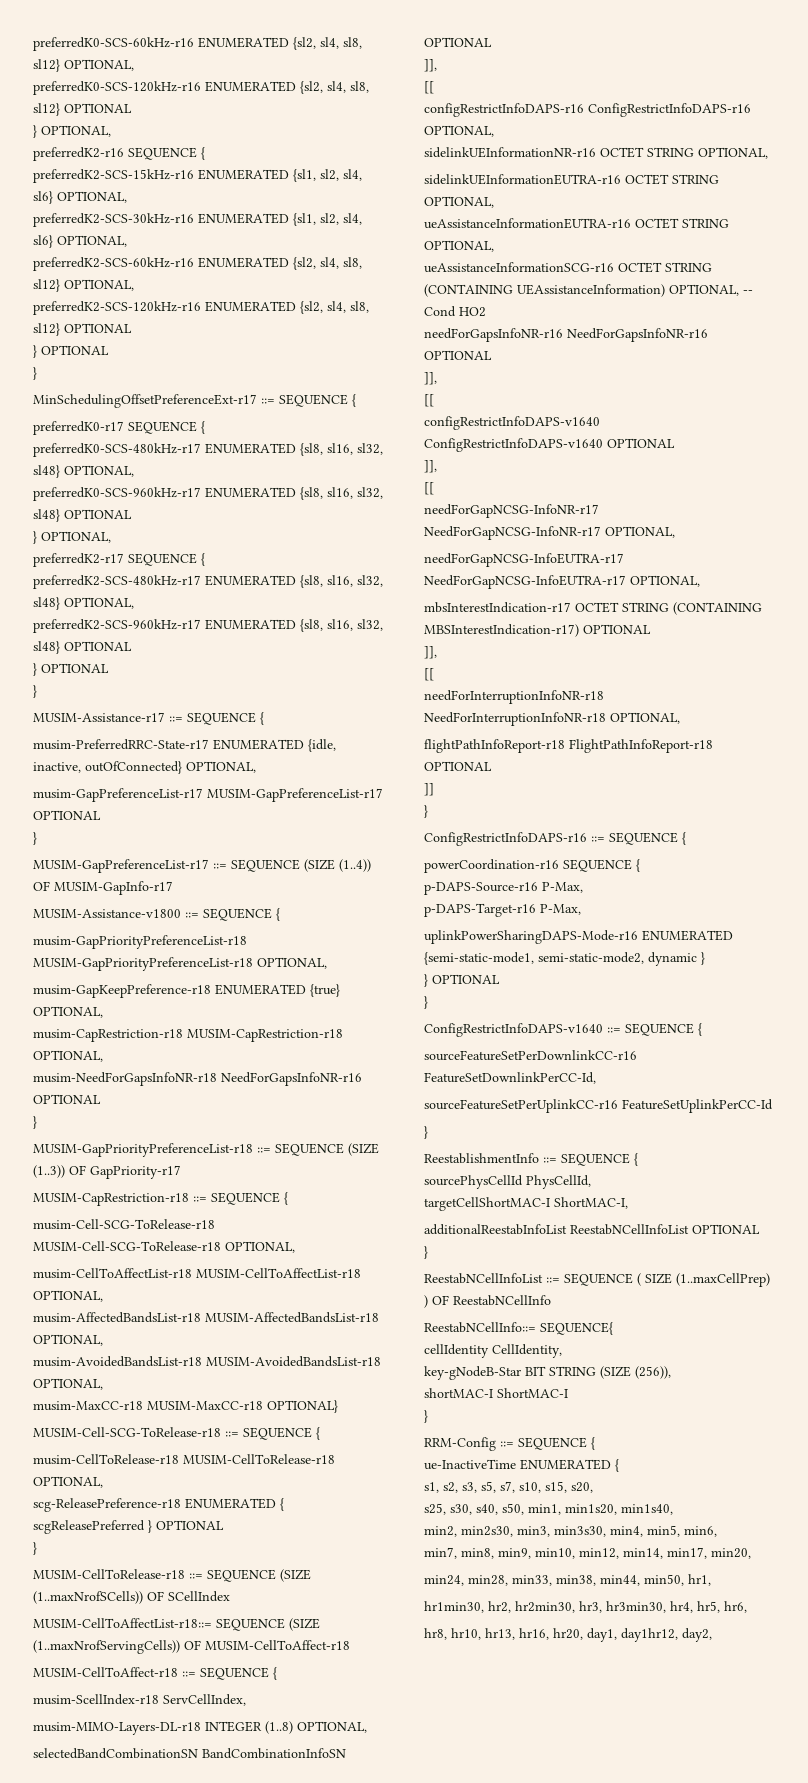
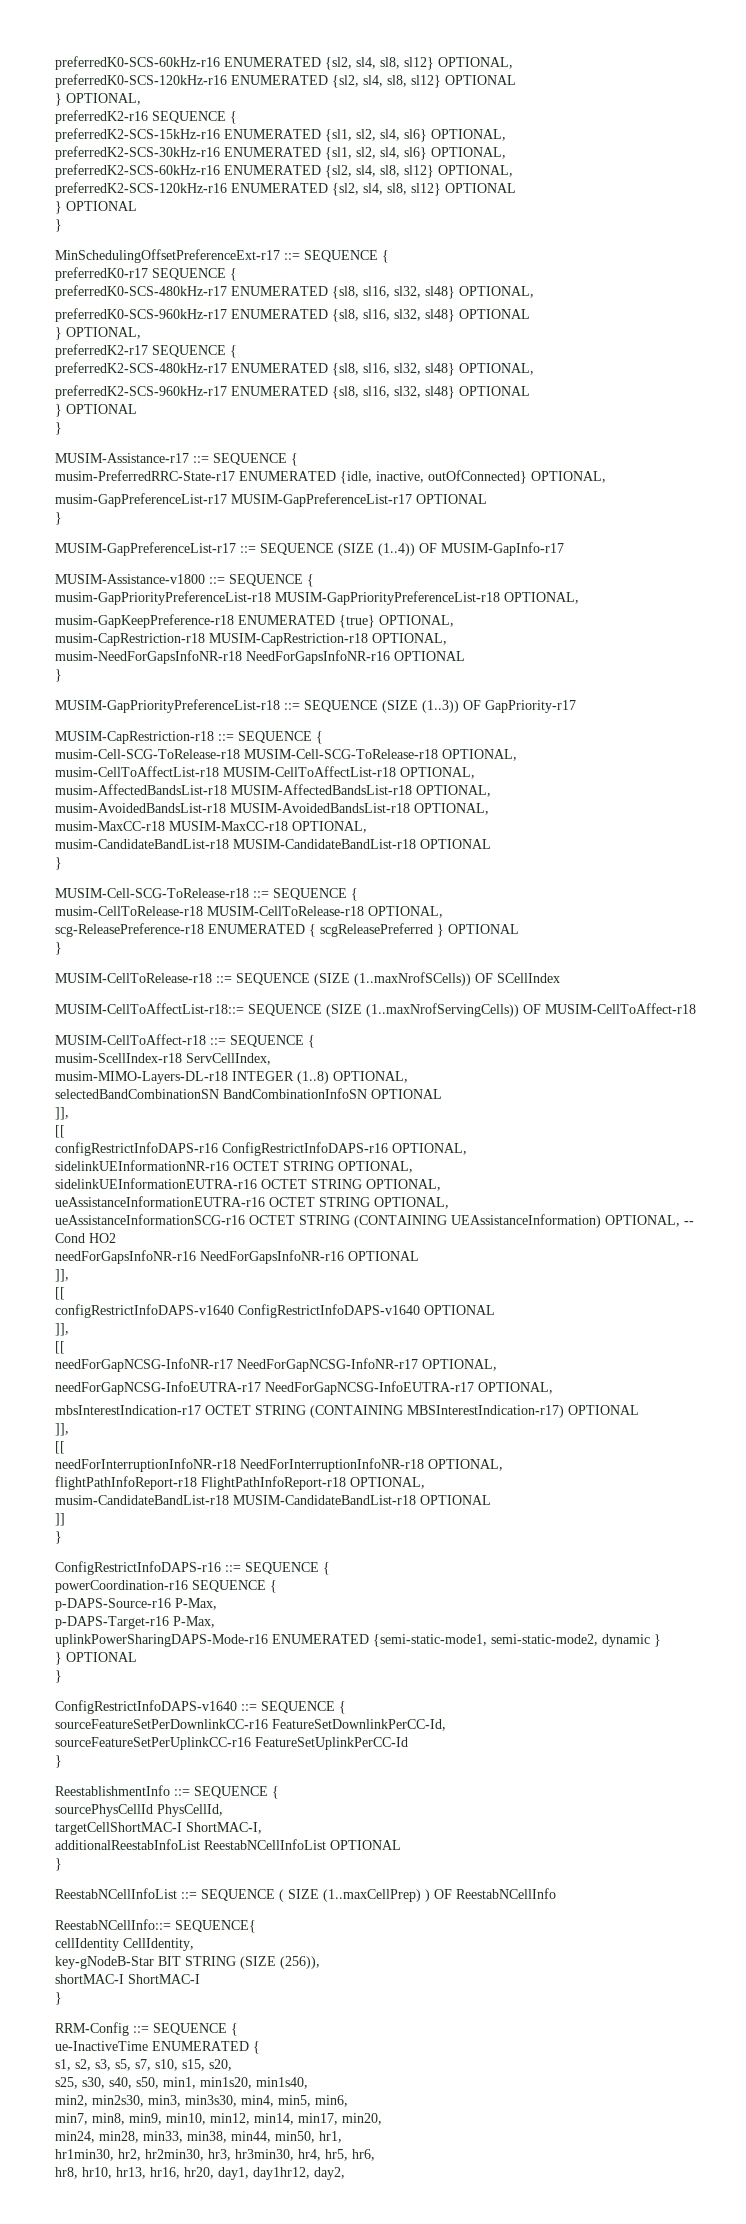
[267,1400,338,1413] OPTIONAL} -> [292,821,367,833] [55,839,491,849] [55,857,62,870] OPTIONAL, // musim-CandidateBandList-r18 MUSIM-CandidateBandList-r18 OPTIONAL // }
(713, 746) none -> [350,1477,425,1489] [55,1495,416,1505] OPTIONAL, // musim-CandidateBandList-r18 MUSIM-CandidateBandList-r18

